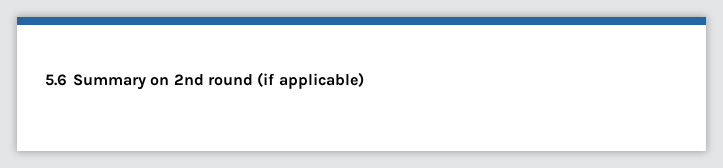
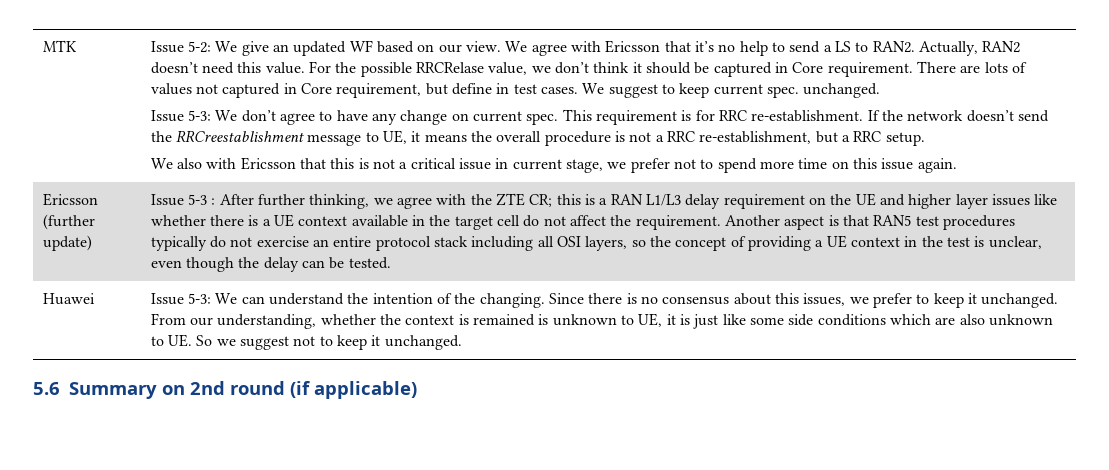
(45, 80) none -> [42,40,77,52] [150,40,1021,56] [150,61,1027,77] [150,83,881,98] [150,109,1049,125] [150,130,925,146] [150,157,957,173] [42,193,98,206] [42,214,95,230] [42,235,92,251] [150,193,1058,209] [150,214,1015,230] [150,235,1042,251] [150,257,391,272] [42,293,95,305] [150,293,1059,308] [150,313,1053,329] [150,334,462,350] MTK | Issue 5-2: We give an updated WF based on our view. We agree with Ericsson that it’s no help to send a LS to RAN2. Actually, RAN2 doesn’t need this value. For the possible RRCRelase value, we don’t think it should be captured in Core requirement. There are lots of values not captured in Core requirement, but define in test cases. We suggest to keep current spec. unchanged. // Issue 5-3: We don’t agree to have any change on current spec. This requirement is for RRC re-establishment. If the network doesn’t send the RRCreestablishment message to UE, it means the overall procedure is not a RRC re-establishment, but a RRC setup. // We also with Ericsson that this is not a critical issue in current stage, we prefer not to spend more time on this issue again. // Ericsson (further update) | Issue 5-3 : After further thinking, we agree with the ZTE CR; this is a RAN L1/L3 delay requirement on the UE and higher layer issues like whether there is a UE context available in the target cell do not affect the requirement. Another aspect is that RAN5 test procedures typically do not exercise an entire protocol stack including all OSI layers, so the concept of providing a UE context in the test is unclear, even though the delay can be tested. // Huawei | Issue 5-3: We can understand the intention of the changing. Since there is no consensus about this issues, we prefer to keep it unchanged. From our understanding, whether the context is remained is unknown to UE, it is just like some side conditions which are also unknown to UE. So we suggest not to keep it unchanged. //

